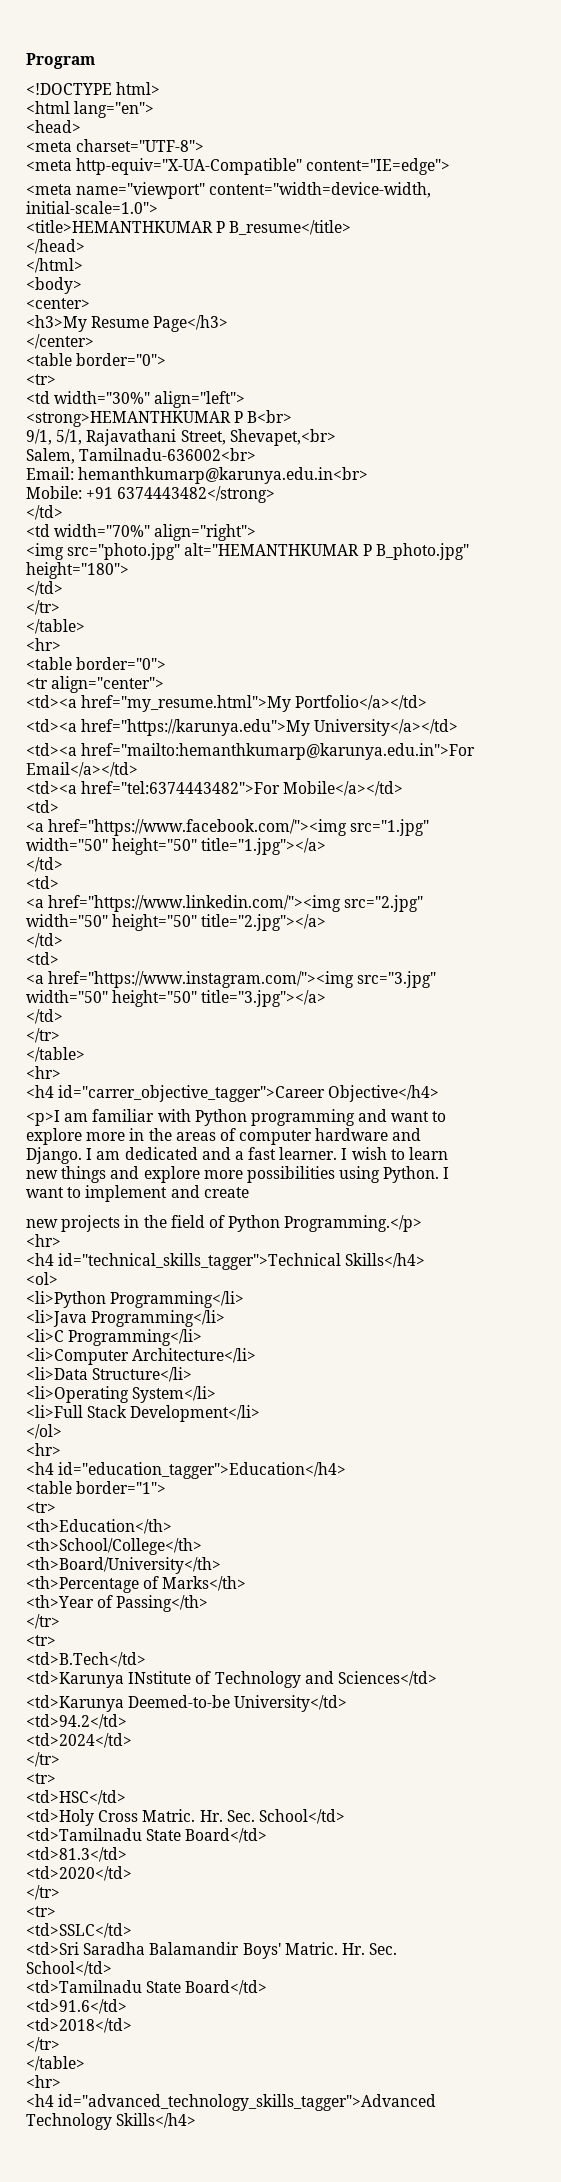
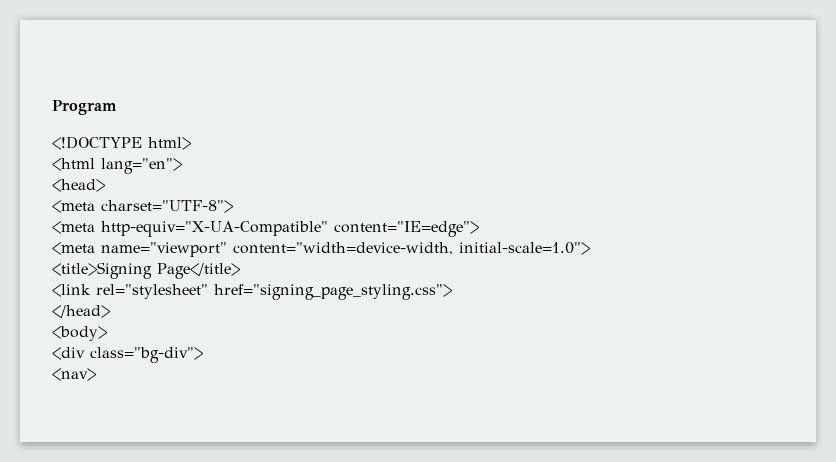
[26,220,352,235] <title>HEMANTHKUMAR P B_resume</title> -> [52,262,240,279] [52,284,452,300] <title>Signing Page</title> // <link rel="stylesheet" href="signing_page_styling.css">
[26,258,83,273] // </html> -> (110, 311) none
[26,298,90,309] [26,315,229,332] [26,334,94,349] [26,353,167,366] [26,374,56,385] [26,391,246,408] [26,410,293,427] [26,429,336,446] [26,448,257,464] [26,467,369,484] [26,486,276,503] [26,505,63,520] [26,524,257,541] [26,543,469,560] [26,562,129,579] [26,581,63,596] [26,600,60,615] [26,619,85,634] [26,638,61,651] [26,657,167,670] [26,676,165,693] [26,695,428,712] [26,719,459,736] [26,743,476,760] [26,762,138,777] [26,781,404,796] [26,800,59,813] [26,819,430,836] [26,838,327,855] [26,857,63,872] [26,876,59,889] [26,895,424,912] [26,914,327,931] [26,933,63,948] [26,952,59,965] [26,971,437,988] [26,990,327,1007] [26,1009,63,1024] [26,1028,60,1043] [26,1047,85,1062] [26,1066,61,1079] [26,1085,440,1102] [26,1109,447,1126] [26,1128,422,1145] [26,1147,449,1164] [26,1166,450,1183] [26,1185,249,1202] [26,1215,423,1232] [26,1234,61,1247] [26,1253,426,1270] [26,1272,58,1285] [26,1291,245,1308] [26,1310,226,1327] [26,1329,203,1346] [26,1348,257,1365] [26,1367,193,1382] [26,1386,217,1403] [26,1405,261,1422] [26,1424,62,1439] [26,1443,61,1456] [26,1462,347,1479] [26,1481,167,1494] [26,1502,56,1513] [26,1519,172,1534] [26,1538,202,1555] [26,1557,221,1574] [26,1576,247,1593] [26,1595,209,1612] [26,1614,60,1629] [26,1635,56,1646] [26,1652,146,1667] [26,1671,437,1688] [26,1695,348,1712] [26,1714,127,1729] [26,1733,132,1748] [26,1752,60,1767] [26,1773,56,1784] [26,1790,126,1805] [26,1809,345,1826] [26,1828,268,1843] [26,1847,127,1862] [26,1866,132,1881] [26,1885,60,1900] [26,1906,56,1917] [26,1923,132,1938] [26,1942,398,1959] [26,1961,112,1976] [26,1980,268,1995] [26,1999,127,2014] [26,2018,132,2033] [26,2037,60,2052] [26,2056,85,2071] [26,2075,61,2088] [26,2094,437,2111] [26,2113,197,2130] <center> // <h3>My Resume Page</h3> // </center> // <table border="0"> // <tr> // <td width="30%" align="left"> // <strong>HEMANTHKUMAR P B<br> // 9/1, 5/1, Rajavathani Street, Shevapet,<br> // Salem, Tamilnadu-636002<br> // Email: hemanthkumarp@karunya.edu.in<br> // Mobile: +91 6374443482</strong> // </td> // <td width="70%" align="right"> // <img src="photo.jpg" alt="HEMANTHKUMAR P B_photo.jpg" height="180"> // </td> // </tr> // </table> // <hr> // <table border="0"> // <tr align="center"> // <td><a href="my_resume.html">My Portfolio</a></td> // <td><a href="https://karunya.edu">My University</a></td> // <td><a href="mailto:hemanthkumarp@karunya.edu.in">For Email</a></td> // <td><a href="tel:6374443482">For Mobile</a></td> // <td> // <a href="https://www.facebook.com/"><img src="1.jpg" width="50" height="50" title="1.jpg"></a> // </td> // <td> // <a href="https://www.linkedin.com/"><img src="2.jpg" width="50" height="50" title="2.jpg"></a> // </td> // <td> // <a href="https://www.instagram.com/"><img src="3.jpg" width="50" height="50" title="3.jpg"></a> // </td> // </tr> // </table> // <hr> // <h4 id="carrer_objective_tagger">Career Objective</h4> // <p>I am familiar with Python programming and want to explore more in the areas of computer hardware and Django. I am dedicated and a fast learner. I wish to learn new things and explore more possibilities using Python. I want to implement and create // new projects in the field of Python Programming.</p> // <hr> // <h4 id="technical_skills_tagger">Technical Skills</h4> // <ol> // <li>Python Programming</li> // <li>Java Programming</li> // <li>C Programming</li> // <li>Computer Architecture</li> // <li>Data Structure</li> // <li>Operating System</li> // <li>Full Stack Development</li> // </ol> // <hr> // <h4 id="education_tagger">Education</h4> // <table border="1"> // <tr> // <th>Education</th> // <th>School/College</th> // <th>Board/University</th> // <th>Percentage of Marks</th> // <th>Year of Passing</th> // </tr> // <tr> // <td>B.Tech</td> // <td>Karunya INstitute of Technology and Sciences</td> // <td>Karunya Deemed-to-be University</td> // <td>94.2</td> // <td>2024</td> // </tr> // <tr> // <td>HSC</td> // <td>Holy Cross Matric. Hr. Sec. School</td> // <td>Tamilnadu State Board</td> // <td>81.3</td> // <td>2020</td> // </tr> // <tr> // <td>SSLC</td> // <td>Sri Saradha Balamandir Boys' Matric. Hr. Sec. School</td> // <td>Tamilnadu State Board</td> // <td>91.6</td> // <td>2018</td> // </tr> // </table> // <hr> // <h4 id="advanced_technology_skills_tagger">Advanced Technology Skills</h4> -> [52,347,203,363] [52,368,96,381] <div class="bg-div"> // <nav>

